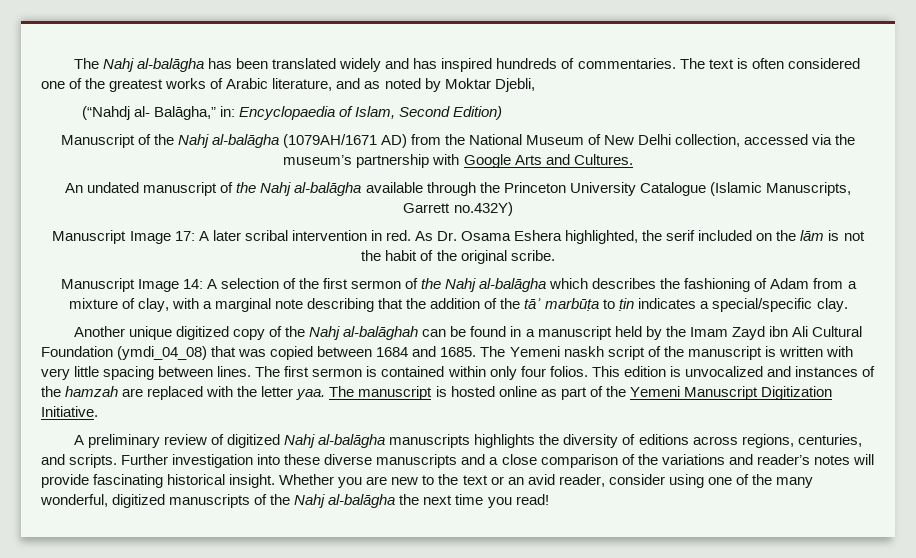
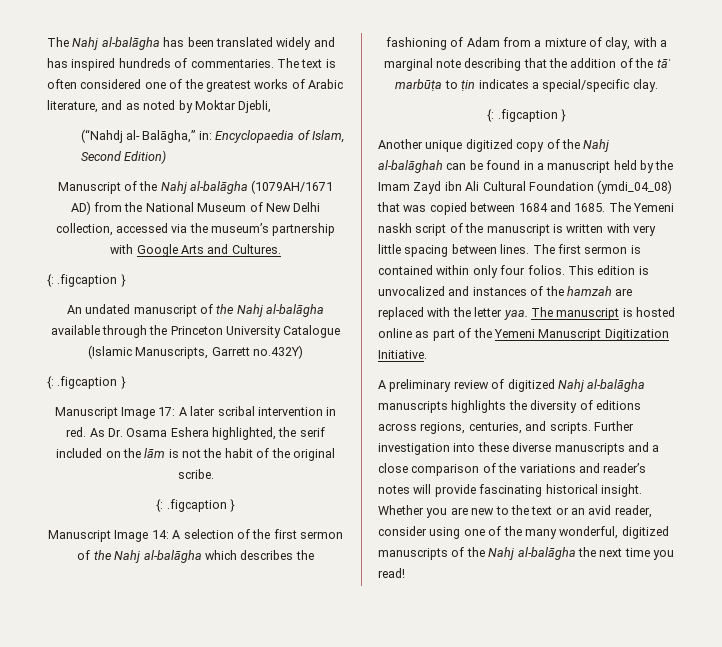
(633, 159) none -> [47,274,126,287] // {: .figcaption }
(513, 209) none -> [47,376,126,389] // {: .figcaption }
(555, 255) none -> [156,499,235,512] // {: .figcaption }
(848, 305) none -> [487,109,566,122] // {: .figcaption }

